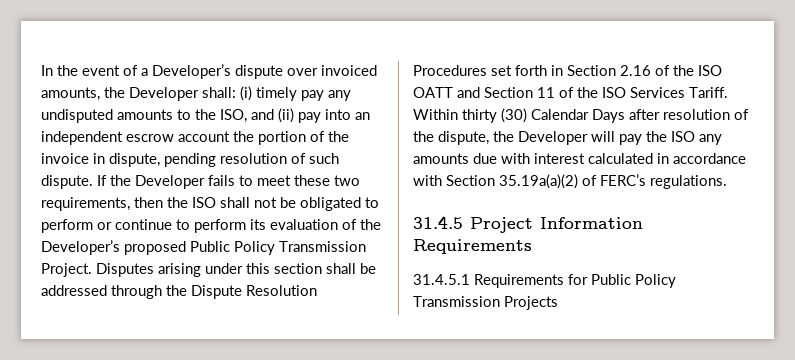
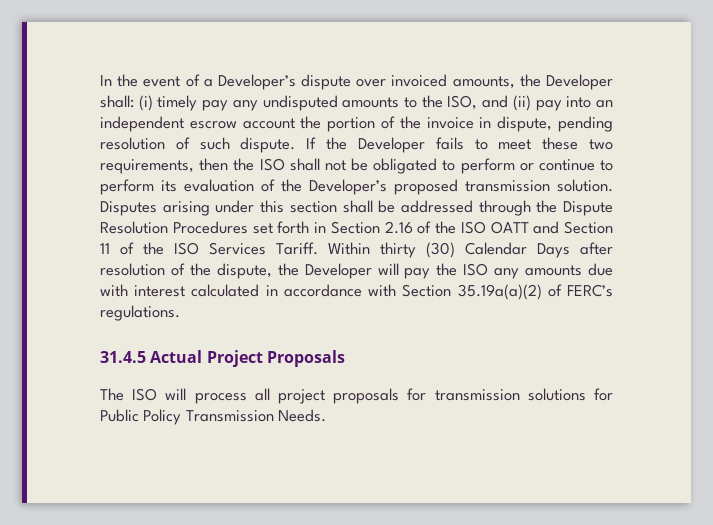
[190,241,366,255] [41,263,92,277] Public Policy Transmission Project. -> [465,179,613,192] transmission solution.
[470,217,643,233] [413,239,532,254] [413,274,564,288] Project Information Requirements // 31.4.5.1 Requirements -> [150,350,345,367] [100,388,586,404] Actual Project Proposals // The ISO will process all project proposals for transmission solutions
[504,296,558,310] Projects -> [278,409,327,422] Needs.

